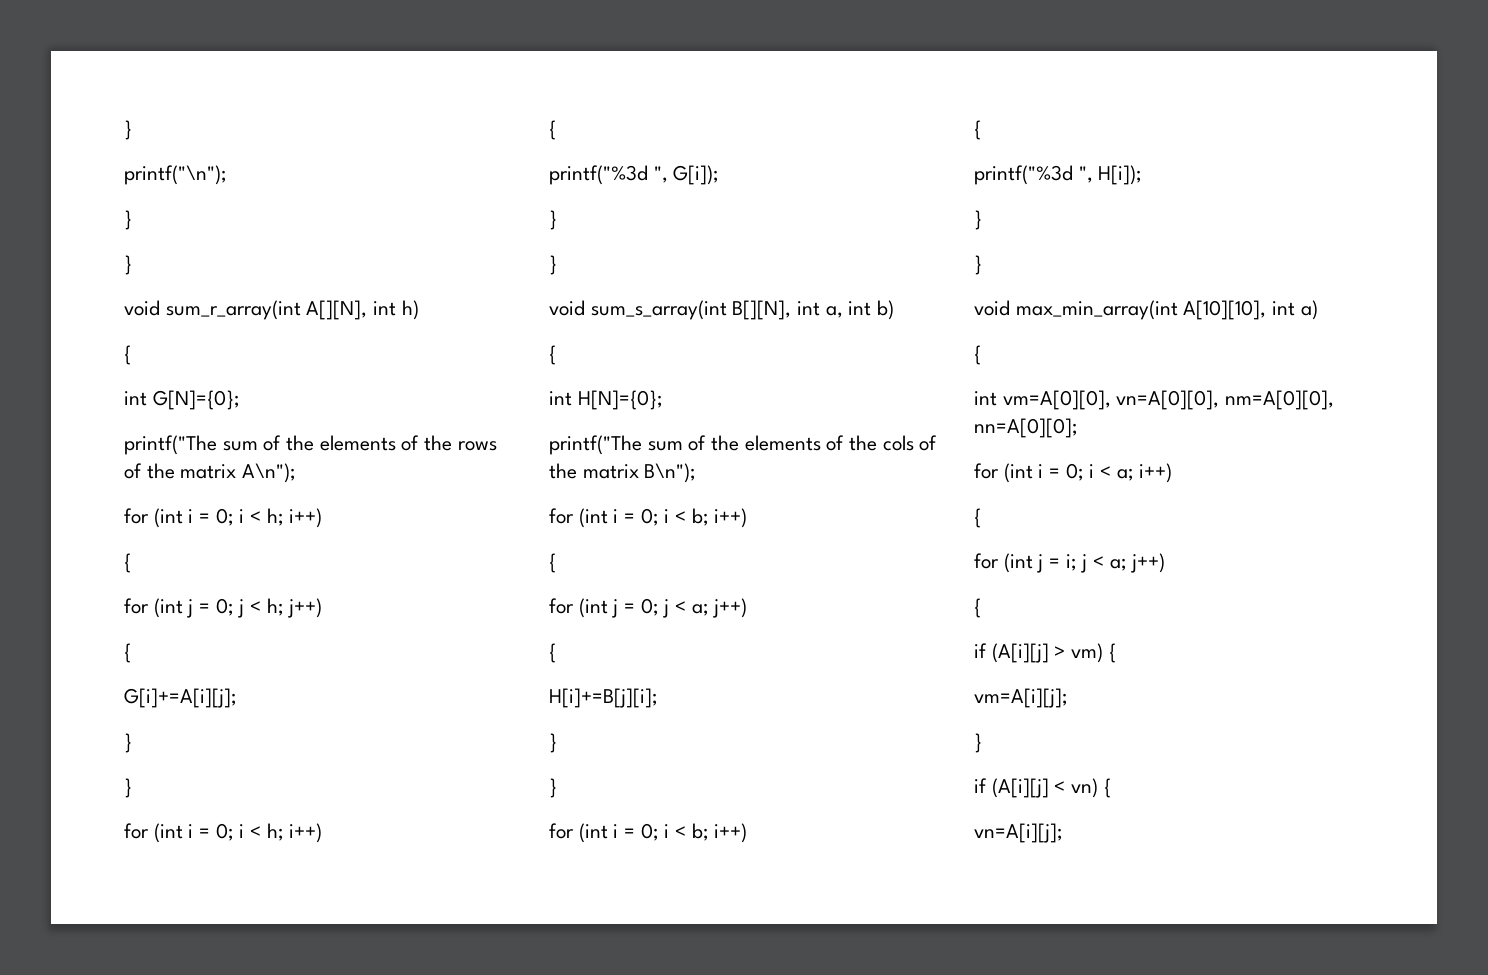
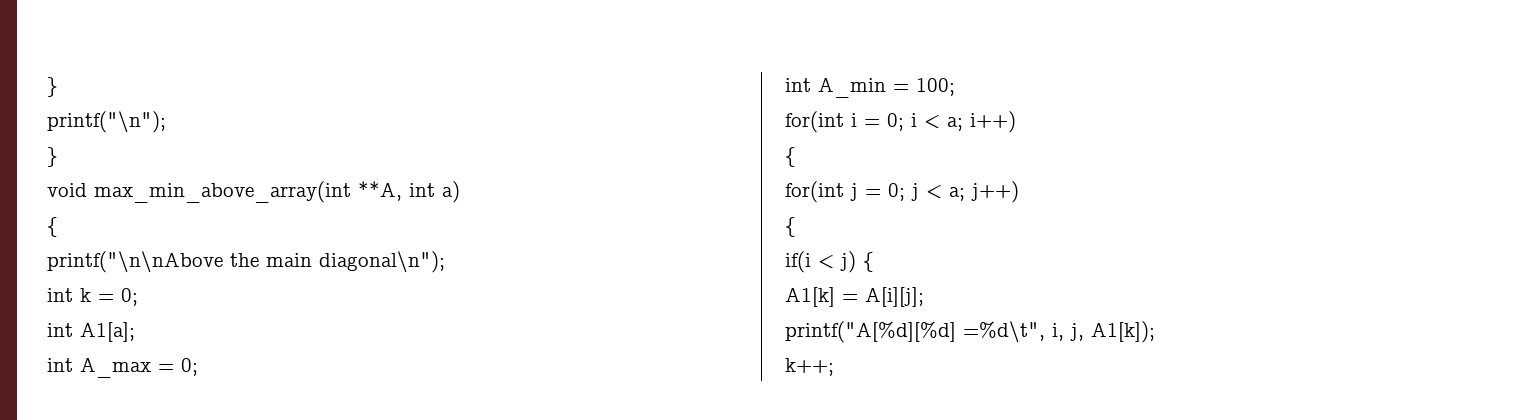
[124,255,132,275] [124,300,419,320] [124,345,131,365] [124,390,240,410] [124,435,497,455] [124,463,297,483] [124,508,323,528] [124,553,131,573] [124,598,323,618] [124,643,131,663] [124,688,237,708] [124,733,132,753] [124,778,132,798] [124,823,323,843] [549,120,556,140] [549,165,720,185] [549,210,557,230] [549,255,557,275] [549,300,895,320] [549,345,556,365] [549,390,663,410] [549,435,938,455] [549,463,697,483] [549,508,748,528] [549,553,556,573] [549,598,608,618] // } // void sum_r_array(int A[][N], int h) // { // int G[N]={0}; // printf("The sum of the elements of the rows of the matrix A\n"); // for (int i = 0; i < h; i++) // { // for (int j = 0; j < h; j++) // { // G[i]+=A[i][j]; // } // } // for (int i = 0; i < h; i++) // { // printf("%3d ", G[i]); // } // } // void sum_s_array(int B[][N], int a, int b) // { // int H[N]={0}; // printf("The sum of the elements of the cols of the matrix B\n"); // for (int i = 0; i < b; i++) // { // for (int -> [47,181,460,203] [47,217,58,237] [47,251,445,273] [47,288,138,306] [47,322,135,342] [47,357,198,378] [785,77,955,98] [785,111,1016,133] [785,147,796,167] [785,181,844,203] // void max_min_above_array(int **A, int a) // { // printf("\n\nAbove the main diagonal\n"); // int k = 0; // int A1[a]; // int A_max = 0; // int A_min = 100; // for(int i = 0; i < a; i++) // { // for(int
[549,688,658,708] [549,733,557,753] [549,778,557,798] [549,823,748,843] [974,120,981,140] [974,165,1143,185] [974,210,982,230] [974,255,982,275] [974,300,1318,320] [974,345,981,365] [974,390,1335,410] [974,418,1078,438] [974,463,1173,483] [974,508,981,528] [974,553,1166,573] [974,598,981,618] [974,643,1116,663] [974,688,1068,708] [974,733,982,753] [974,778,1111,798] [974,823,1063,843] H[i]+=B[j][i]; // } // } // for (int i = 0; i < b; i++) // { // printf("%3d ", H[i]); // } // } // void max_min_array(int A[10][10], int a) // { // int vm=A[0][0], vn=A[0][0], nm=A[0][0], nn=A[0][0]; // for (int i = 0; i < a; i++) // { // for (int j = i; j < a; j++) // { // if (A[i][j] > vm) { // vm=A[i][j]; // } // if (A[i][j] < vn) { // vn=A[i][j]; -> [785,251,874,273] [785,287,924,307] [785,321,1155,343] [785,358,834,376] if(i < j) { // A1[k] = A[i][j]; // printf("A[%d][%d] =%d\t", i, j, A1[k]); // k++;

